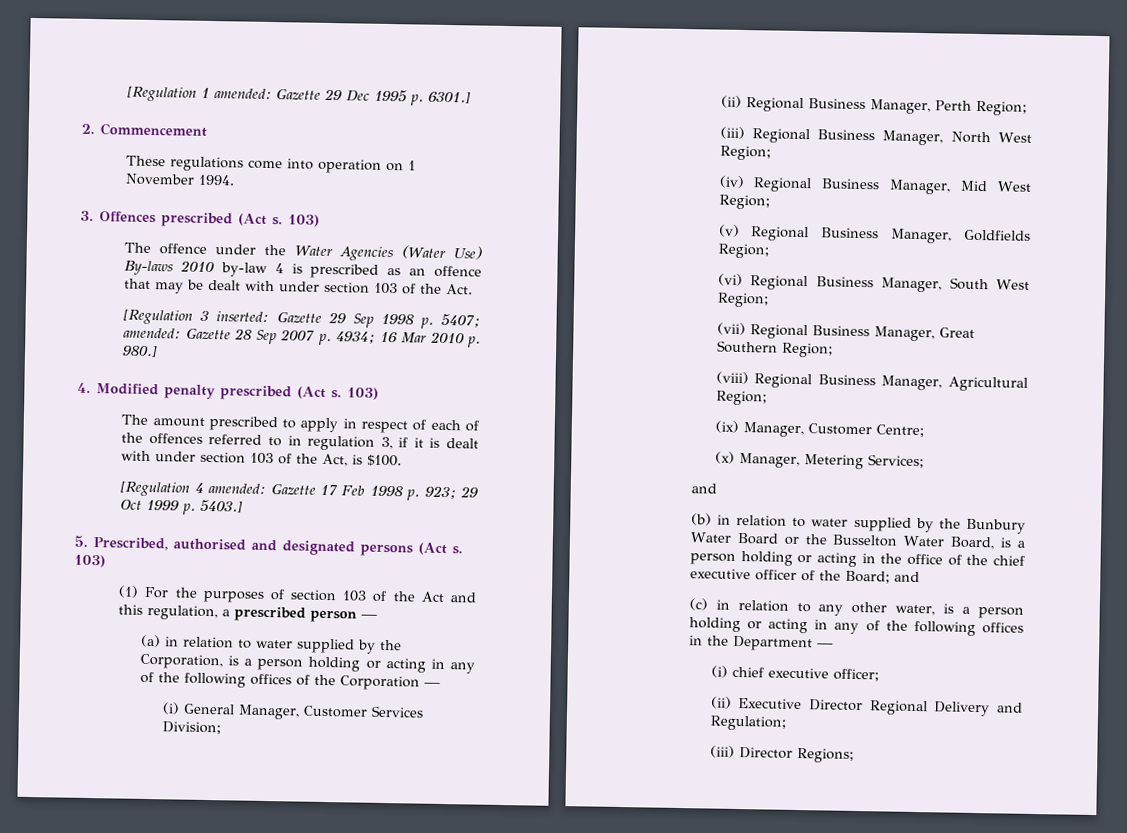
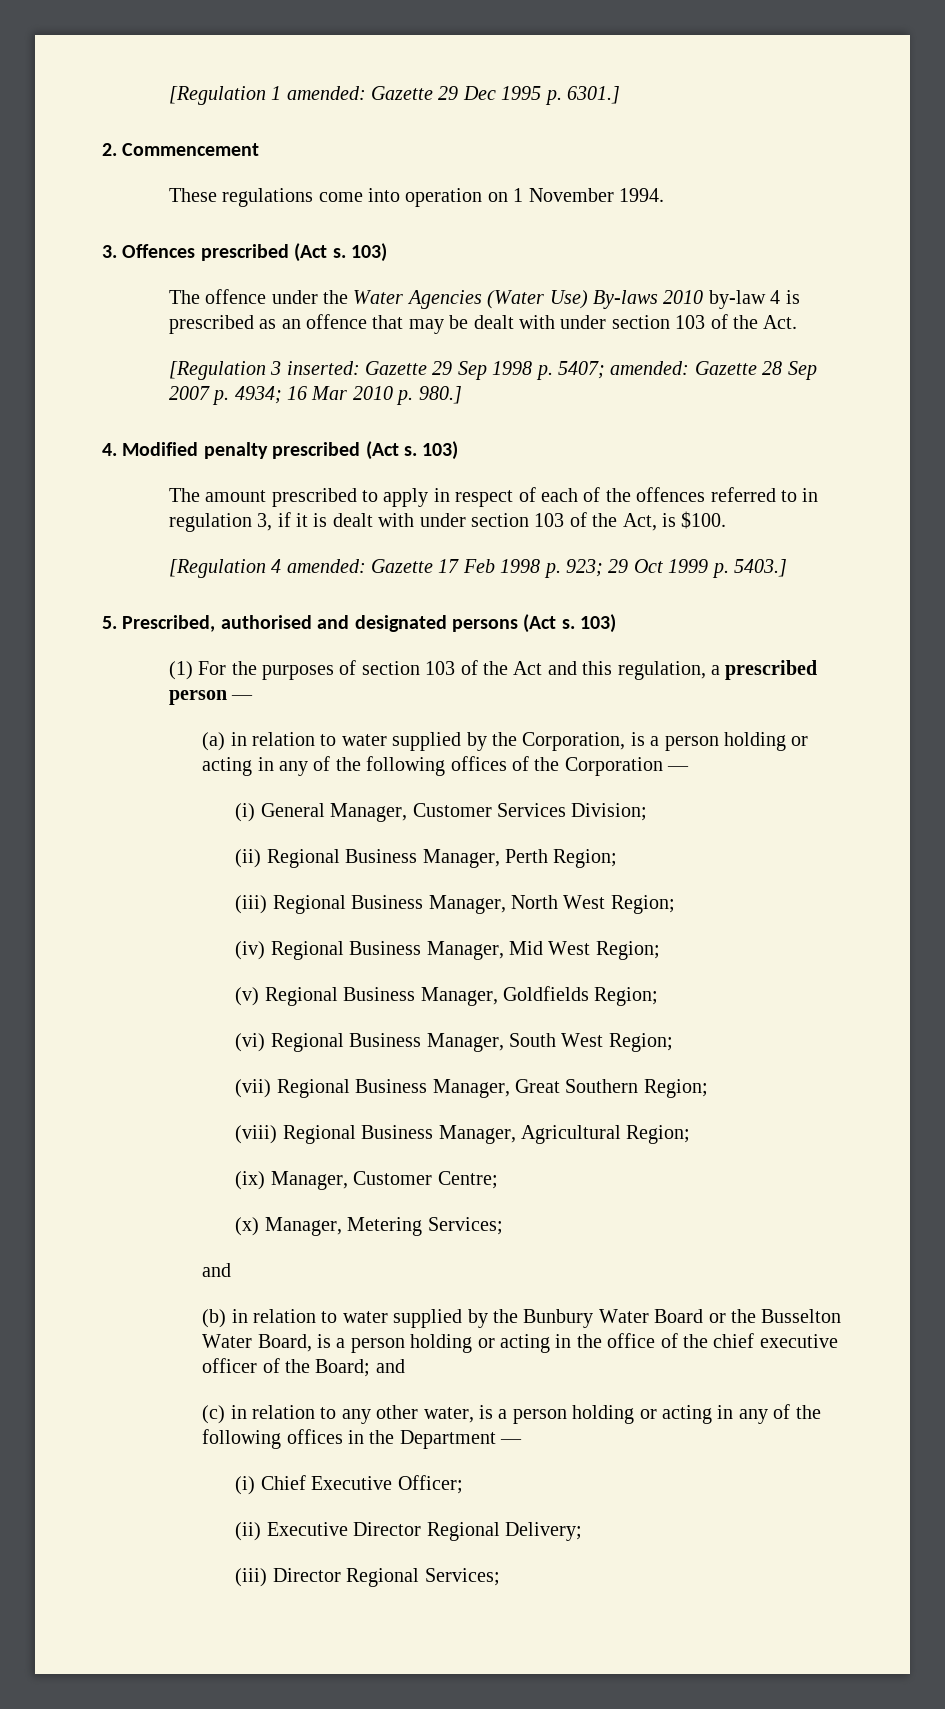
[731,666,879,682] chief executive officer; -> [260,1475,463,1494] Chief Executive Officer;
[933,701,1023,717] [709,715,786,731] Delivery and Regulation; -> [505,1522,583,1541] Delivery;
[796,747,854,763] Regions; -> [346,1568,500,1587] Regional Services;

